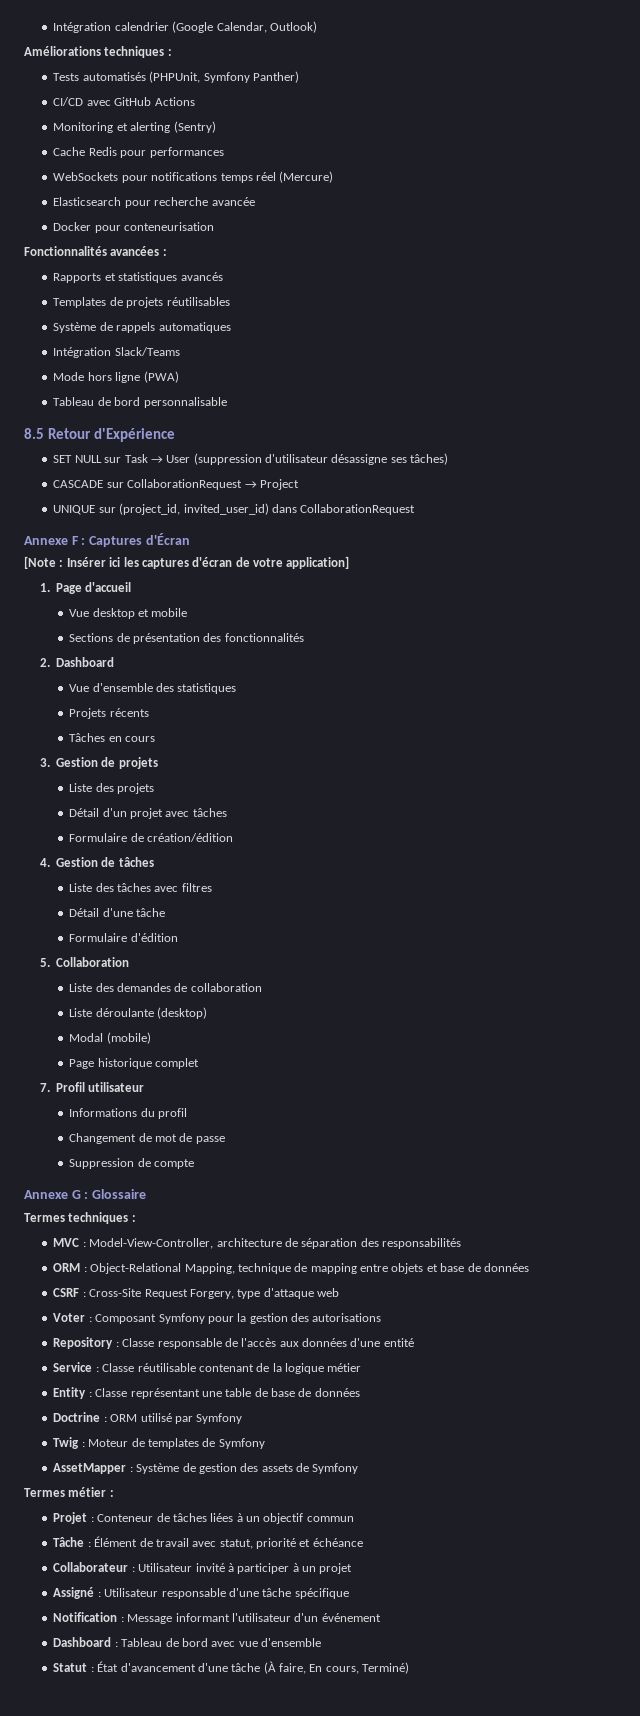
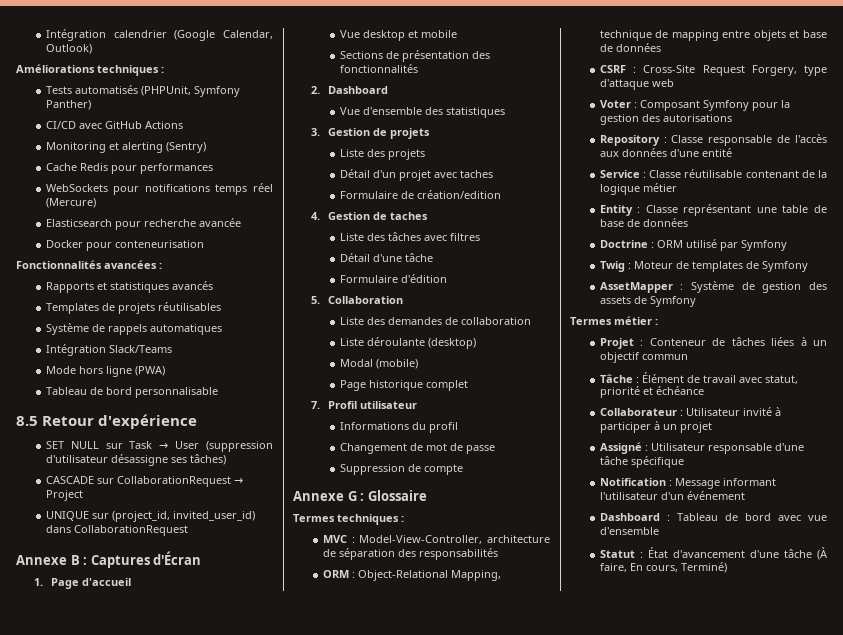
[93,428,175,442] d'Expérience -> [98,414,198,429] d'expérience
[71,536,79,545] F -> [70,555,80,565] B
[24,556,350,569] // [Note : Insérer ici les captures d'écran de votre application] -> (202, 558) none
[69,708,149,719] [69,733,155,742] // Projets récents // Tâches en cours -> (506, 112) none
[192,808,227,817] tâches -> [460,170,494,178] taches
[146,833,233,842] création/édition -> [417,190,502,199] création/edition
[118,857,154,867] tâches -> [390,212,429,220] taches

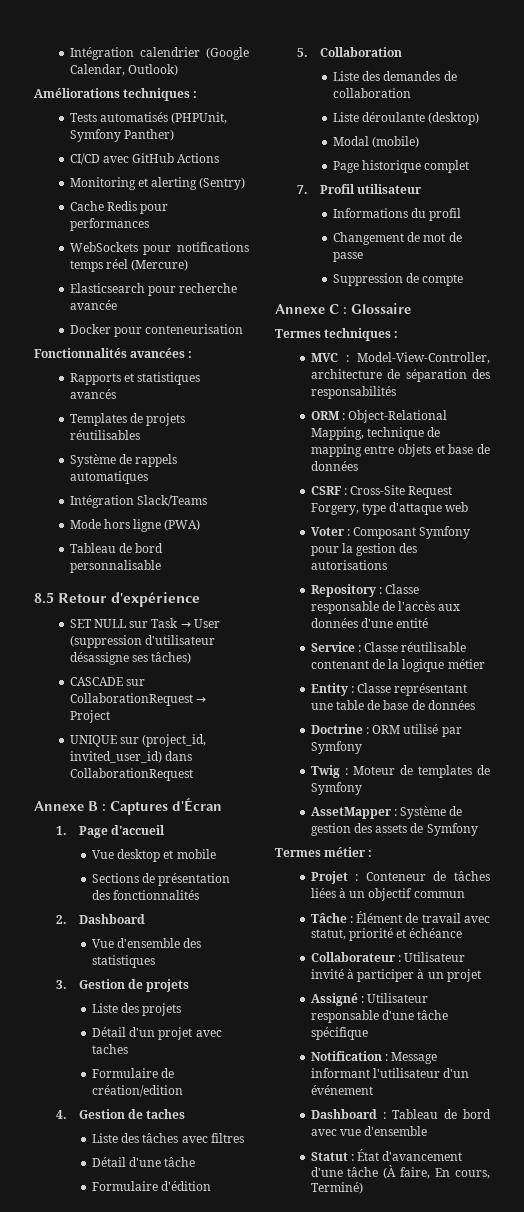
[347,491,357,501] G -> [329,304,339,314] C

